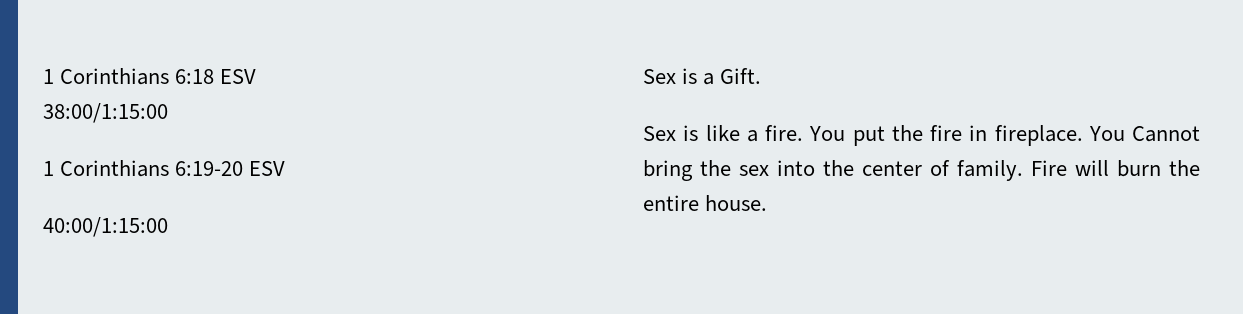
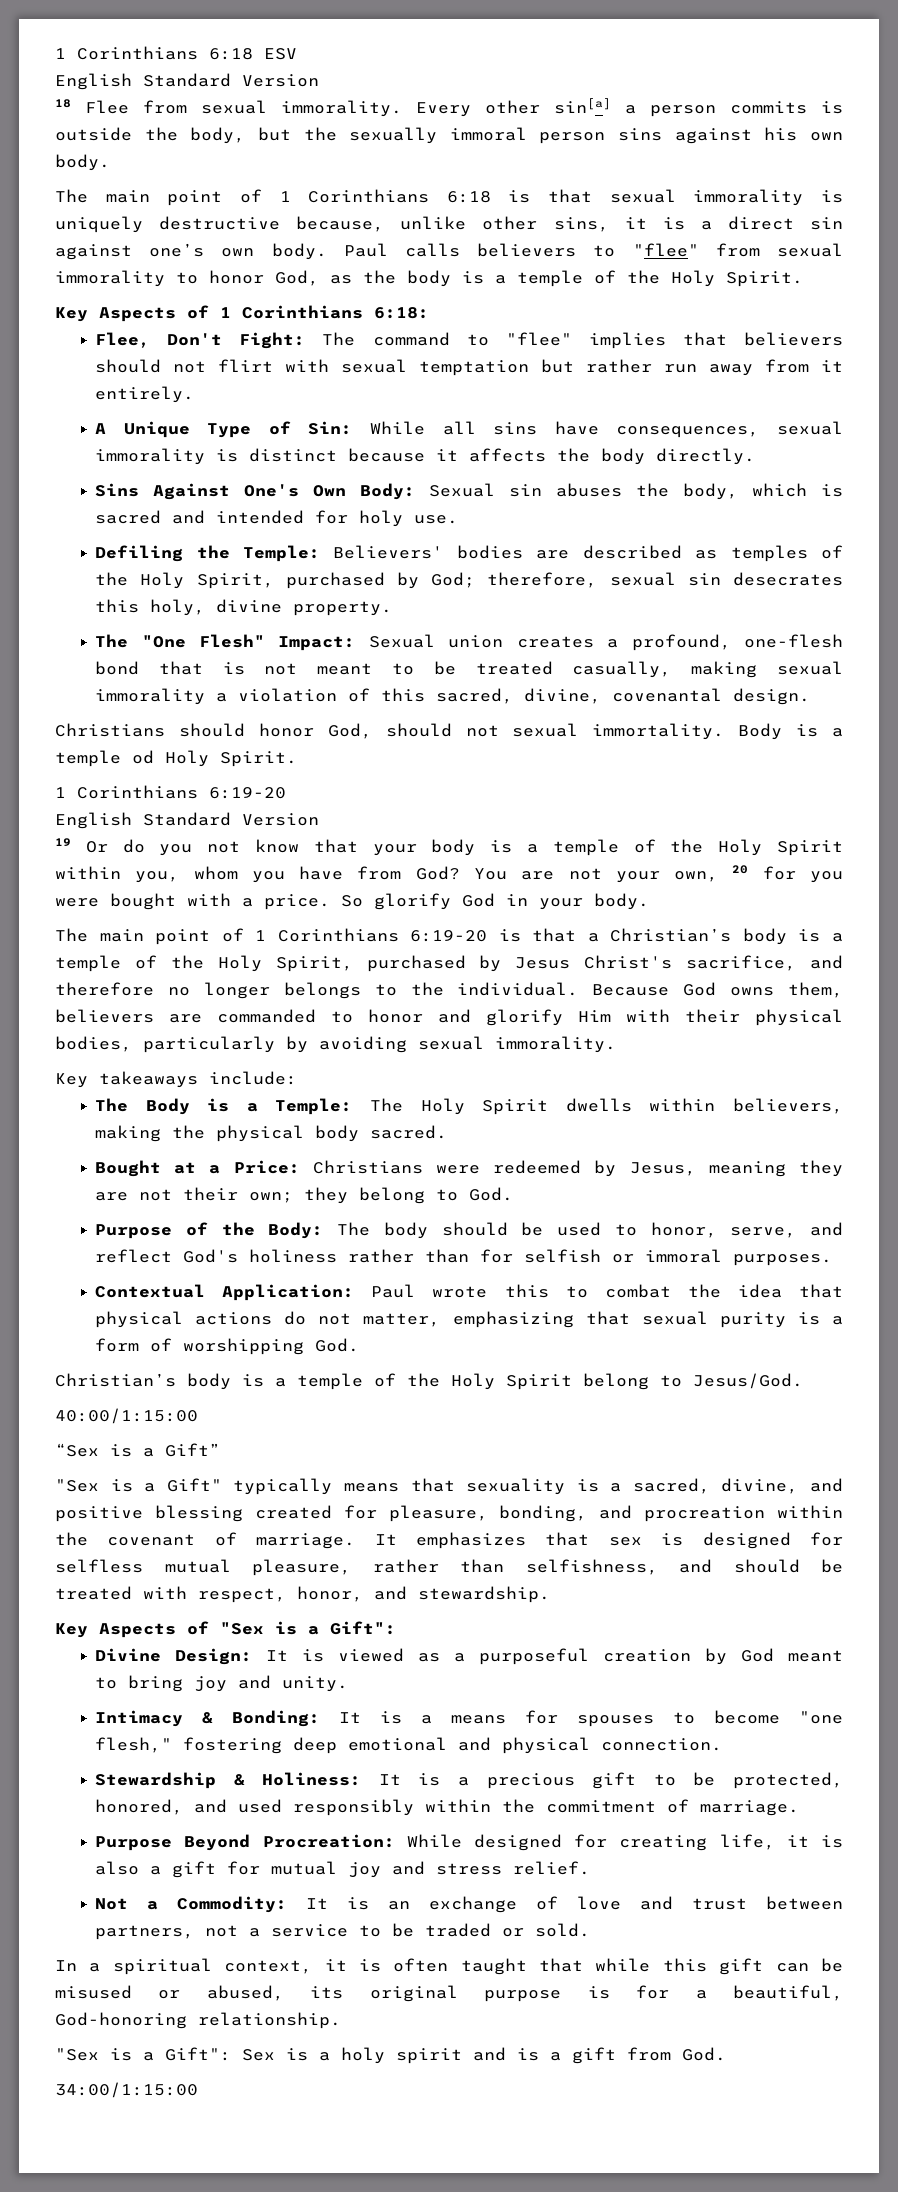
[43,103,168,123] [43,160,286,177] [43,217,168,237] [643,68,762,85] [643,125,1200,146] [643,160,1200,181] [643,195,768,211] 38:00/1:15:00 // 1 Corinthians 6:19-20 ESV // 40:00/1:15:00 // Sex is a Gift. // Sex is like a fire. You put the fire in fireplace. You Cannot bring the sex into the center of family. Fire will burn the entire house. -> [55,73,319,90] [55,98,843,117] [55,127,843,144] [55,154,110,171] [55,189,843,206] [55,216,844,233] [55,243,844,260] [55,270,803,287] [55,305,429,322] [95,332,844,349] [95,359,844,376] [95,386,195,403] [95,421,843,438] [95,448,756,465] [95,483,843,500] [95,510,459,527] [95,545,843,562] [95,572,843,589] [95,599,393,616] [95,634,843,651] [95,661,843,678] [95,688,811,705] [55,723,843,740] [55,750,297,767] [55,785,286,799] [55,812,319,829] [55,838,843,856] [55,865,844,883] [55,893,649,910] [55,928,844,945] [55,955,843,972] [55,982,843,999] [55,1009,843,1026] [55,1036,616,1053] [55,1071,297,1088] [95,1098,843,1115] [95,1125,448,1142] [95,1160,843,1177] [95,1187,514,1204] [95,1222,843,1239] [95,1249,833,1266] [95,1284,844,1301] [95,1311,843,1328] [95,1338,360,1355] [55,1373,803,1390] [55,1408,198,1424] [55,1443,220,1457] [55,1478,844,1495] [55,1505,843,1522] [55,1532,843,1549] [55,1559,843,1576] [55,1586,550,1603] [55,1621,396,1638] [95,1648,843,1665] [95,1675,349,1692] [95,1710,843,1727] [95,1737,723,1754] [95,1772,843,1789] [95,1799,800,1816] [95,1834,843,1851] [95,1861,591,1878] [95,1896,843,1913] [95,1923,591,1940] [55,1958,843,1975] [55,1985,843,2002] [55,2012,341,2029] [55,2047,726,2064] [55,2082,198,2098] English Standard Version // 18 Flee from sexual immorality. Every other sin[a] a person commits is outside the body, but the sexually immoral person sins against his own body. // The main point of 1 Corinthians 6:18 is that sexual immorality is uniquely destructive because, unlike other sins, it is a direct sin against one’s own body. Paul calls believers to "flee" from sexual immorality to honor God, as the body is a temple of the Holy Spirit. // Key Aspects of 1 Corinthians 6:18: // Flee, Don't Fight: The command to "flee" implies that believers should not flirt with sexual temptation but rather run away from it entirely. // A Unique Type of Sin: While all sins have consequences, sexual immorality is distinct because it affects the body directly. // Sins Against One's Own Body: Sexual sin abuses the body, which is sacred and intended for holy use. // Defiling the Temple: Believers' bodies are described as temples of the Holy Spirit, purchased by God; therefore, sexual sin desecrates this holy, divine property. // The "One Flesh" Impact: Sexual union creates a profound, one-flesh bond that is not meant to be treated casually, making sexual immorality a violation of this sacred, divine, covenantal design. // Christians should honor God, should not sexual immortality. Body is a temple od Holy Spirit. // 1 Corinthians 6:19-20 // English Standard Version // 19 Or do you not know that your body is a temple of the Holy Spirit within you, whom you have from God? You are not your own, 20 for you were bought with a price. So glorify God in your body. // The main point of 1 Corinthians 6:19-20 is that a Christian’s body is a temple of the Holy Spirit, purchased by Jesus Christ's sacrifice, and therefore no longer belongs to the individual. Because God owns them, believers are commanded to honor and glorify Him with their physical bodies, particularly by avoiding sexual immorality. // Key takeaways include: // The Body is a Temple: The Holy Spirit dwells within believers, making the physical body sacred. // Bought at a Price: Christians were redeemed by Jesus, meaning they are not their own; they belong to God. // Purpose of the Body: The body should be used to honor, serve, and reflect God's holiness rather than for selfish or immoral purposes. // Contextual Application: Paul wrote this to combat the idea that physical actions do not matter, emphasizing that sexual purity is a form of worshipping God. // Christian’s body is a temple of the Holy Spirit belong to Jesus/God. // 40:00/1:15:00 // “Sex is a Gift” // "Sex is a Gift" typically means that sexuality is a sacred, divine, and positive blessing created for pleasure, bonding, and procreation within the covenant of marriage. It emphasizes that sex is designed for selfless mutual pleasure, rather than selfishness, and should be treated with respect, honor, and stewardship. // Key Aspects of "Sex is a Gift": // Divine Design: It is viewed as a purposeful creation by God meant to bring joy and unity. // Intimacy & Bonding: It is a means for spouses to become "one flesh," fostering deep emotional and physical connection. // Stewardship & Holiness: It is a precious gift to be protected, honored, and used responsibly within the commitment of marriage. // Purpose Beyond Procreation: While designed for creating life, it is also a gift for mutual joy and stress relief. // Not a Commodity: It is an exchange of love and trust between partners, not a service to be traded or sold. // In a spiritual context, it is often taught that while this gift can be misused or abused, its original purpose is for a beautiful, God-honoring relationship. // "Sex is a Gift": Sex is a holy spirit and is a gift from God. // 34:00/1:15:00

